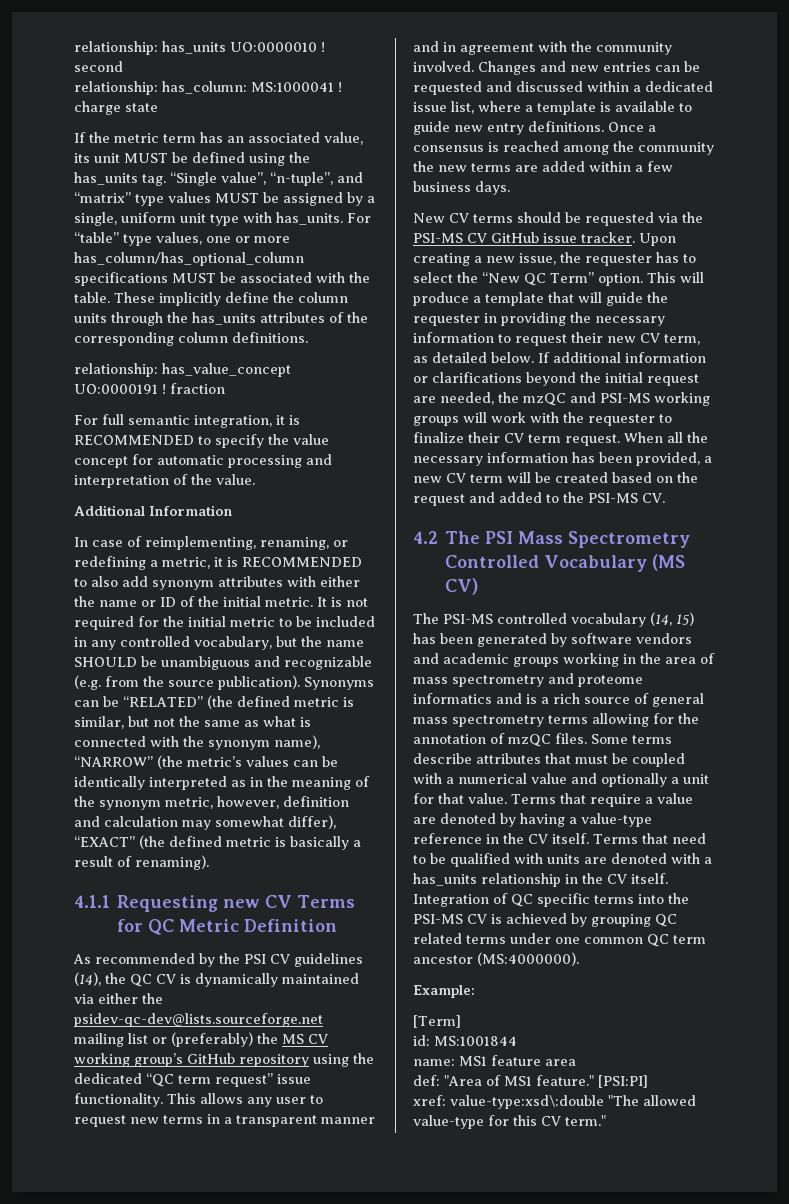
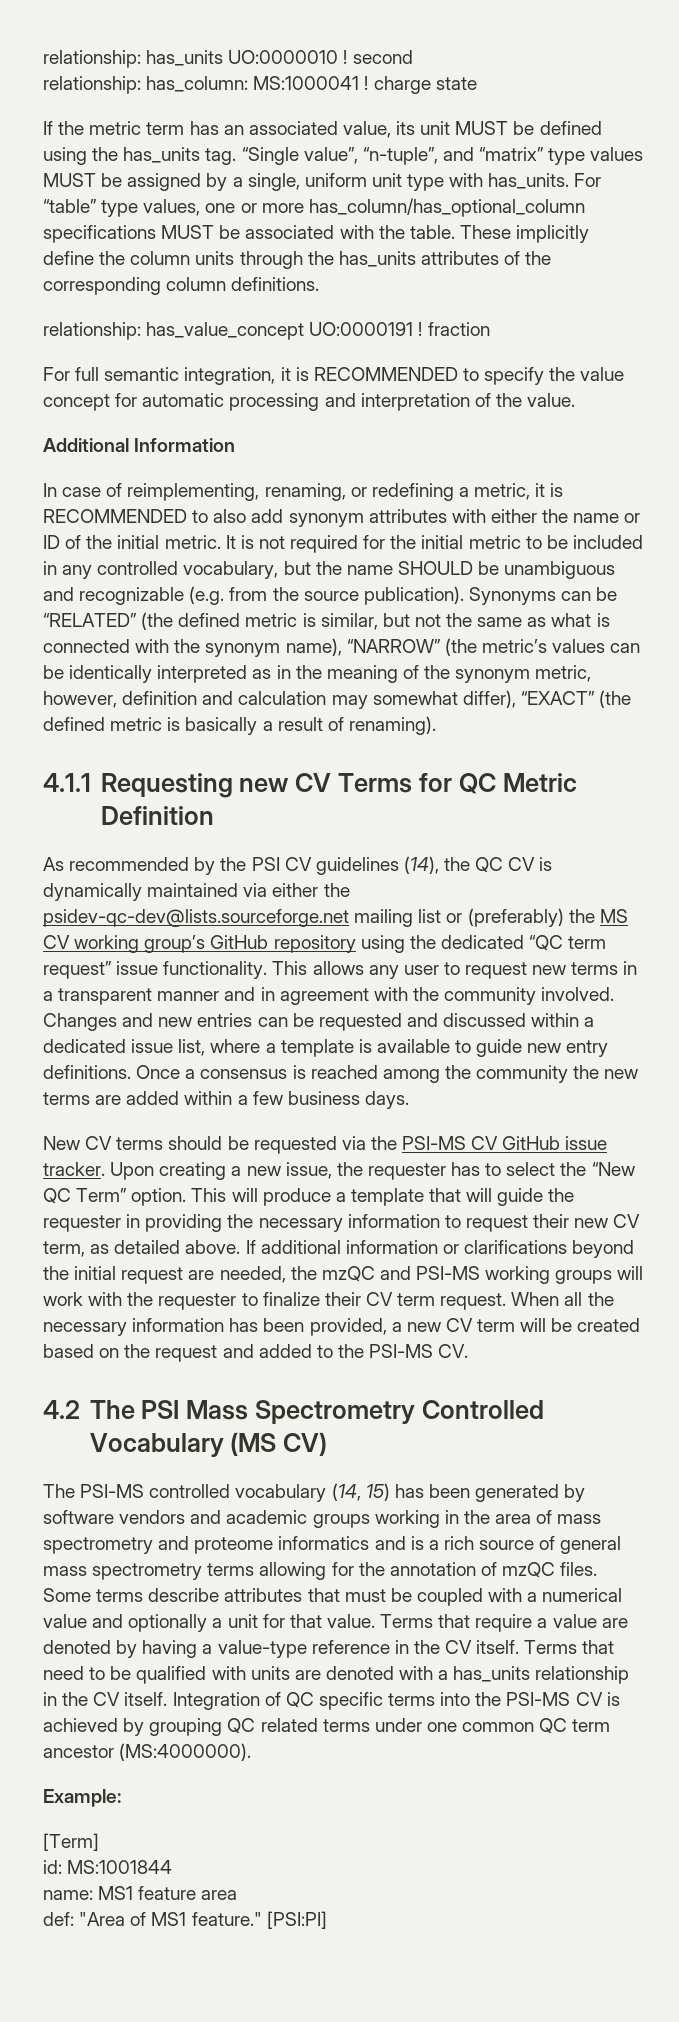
[491,352,534,363] below. -> [185,1240,241,1254] above.
[413,1095,696,1109] [413,1115,606,1129] // xref: value-type:xsd\:double "The allowed value-type for this CV term." -> (327, 1920) none

